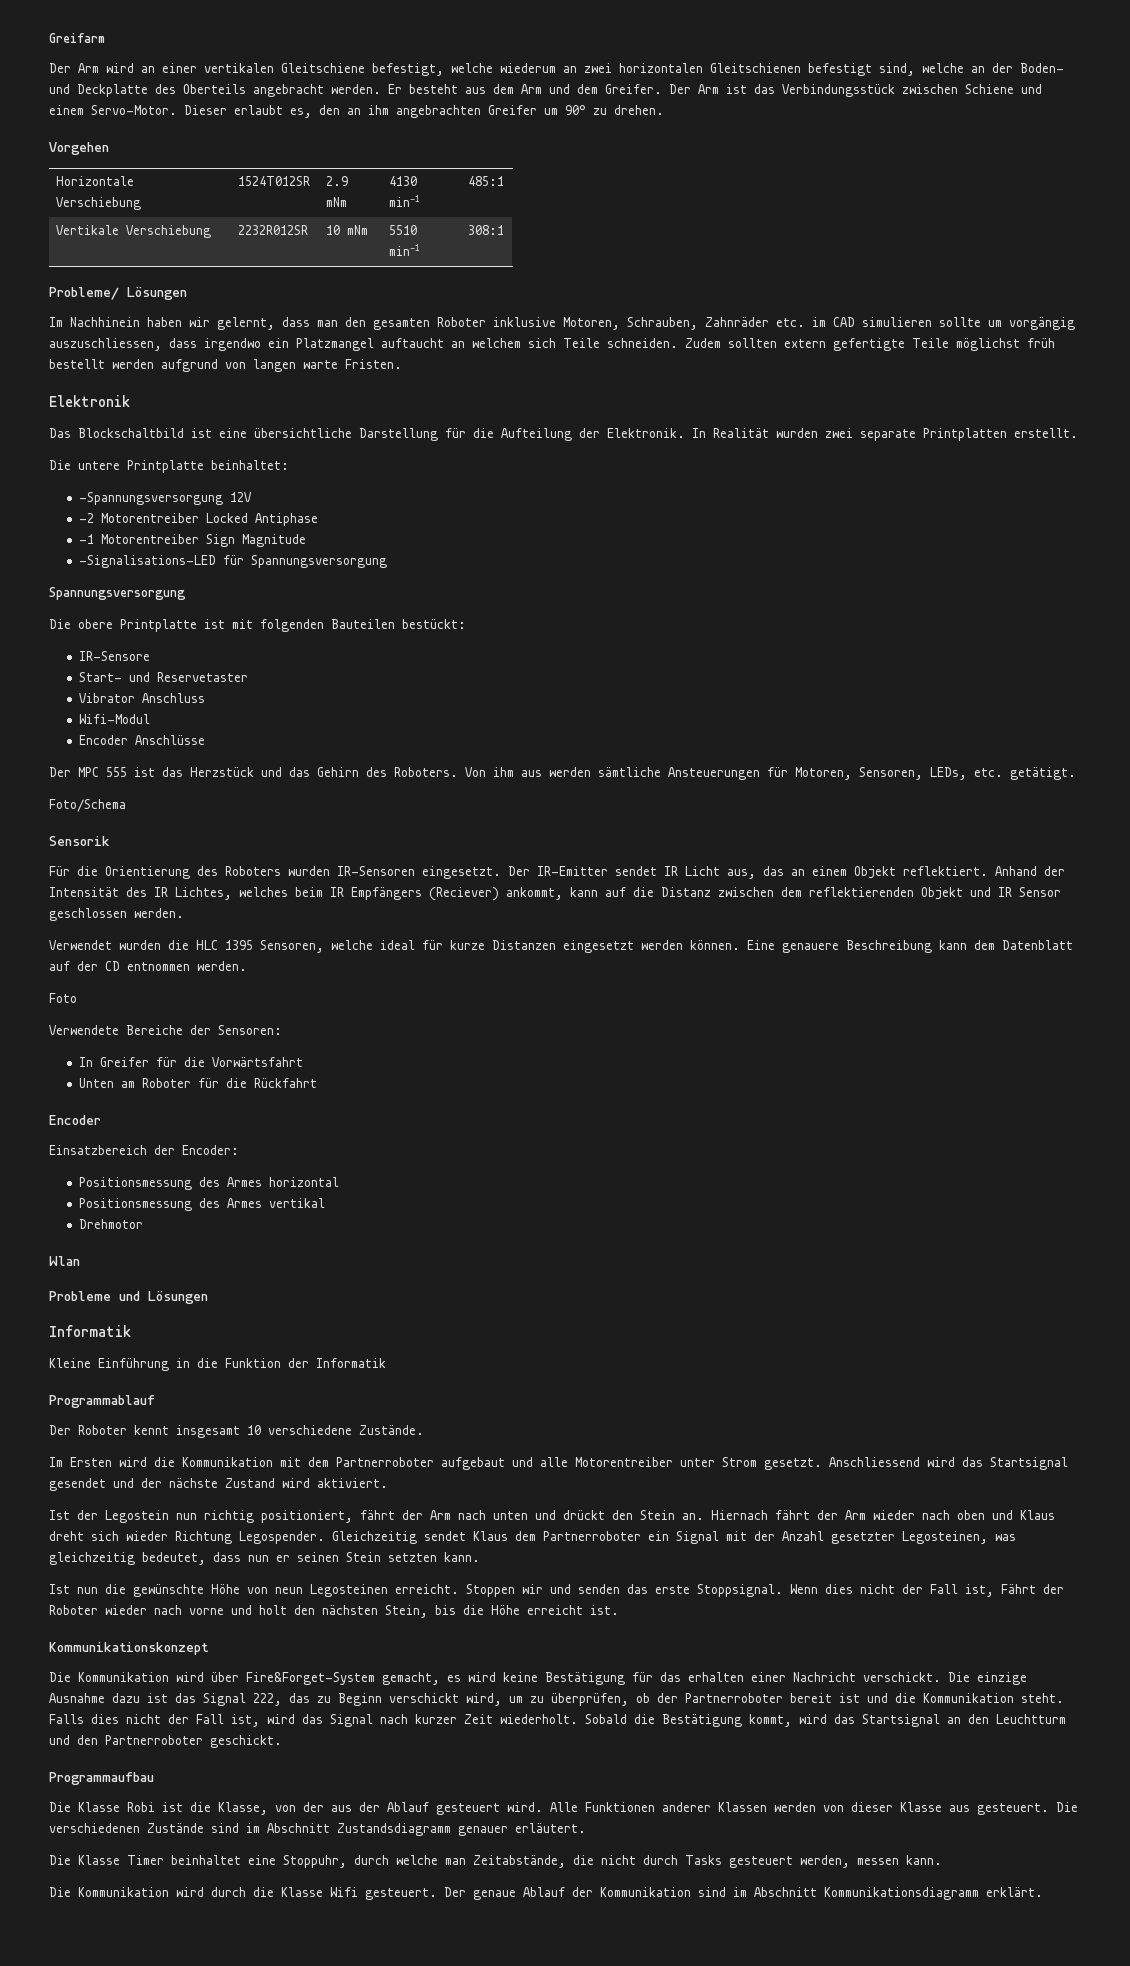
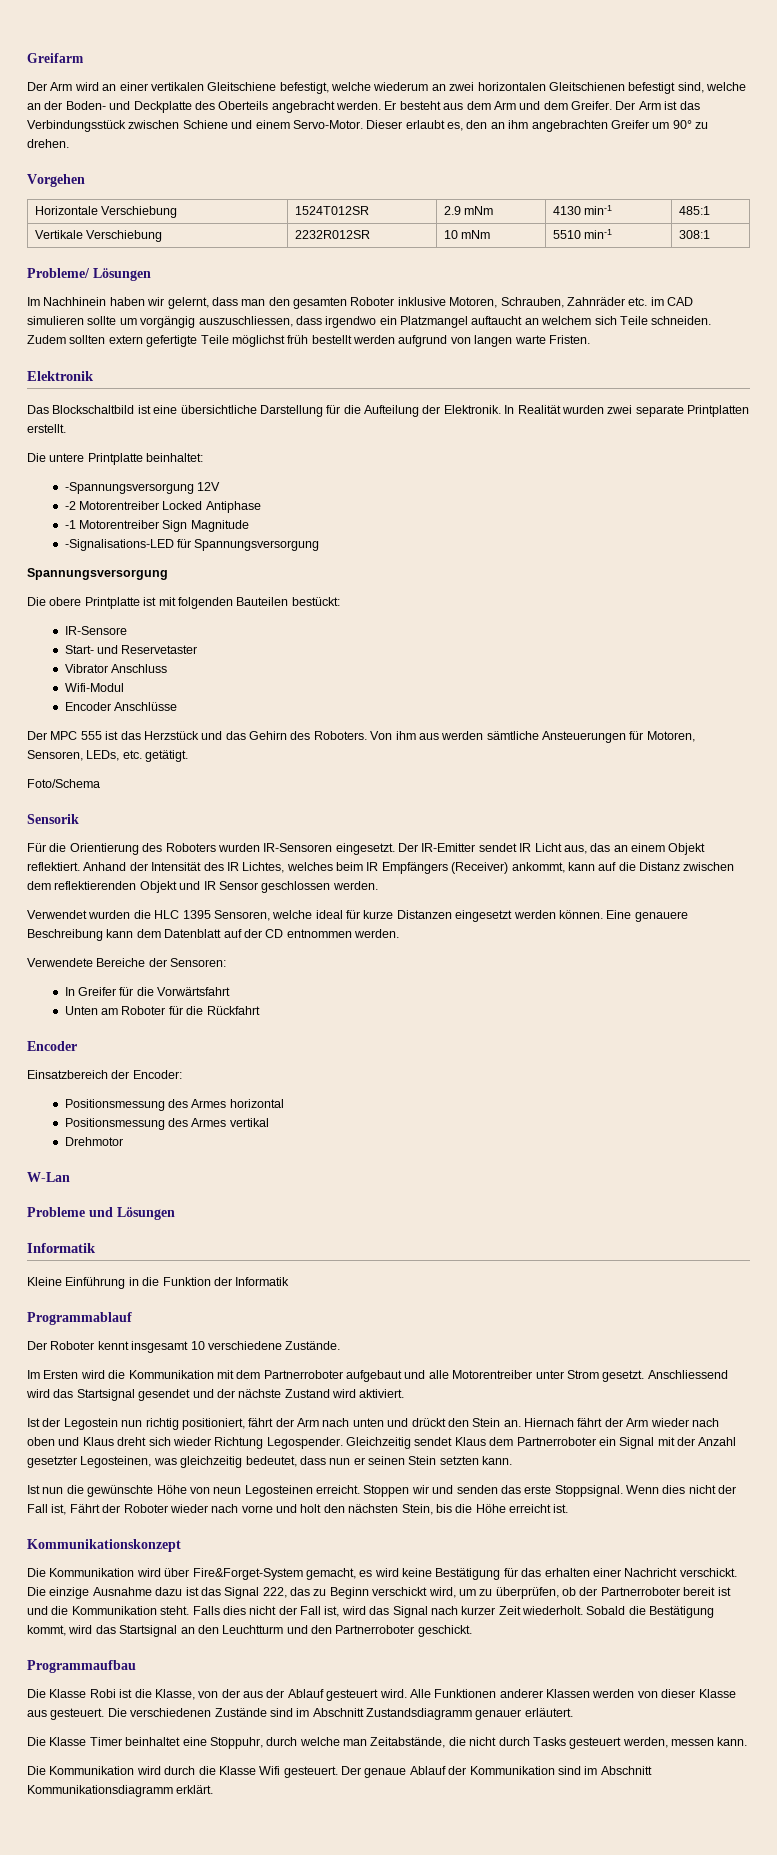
[429,887,499,901] (Reciever) -> [451,862,509,874] (Receiver)
[49,993,77,1003] // Foto -> (399, 933) none
[49,1256,80,1266] Wlan -> [27,1172,70,1182] W-Lan

